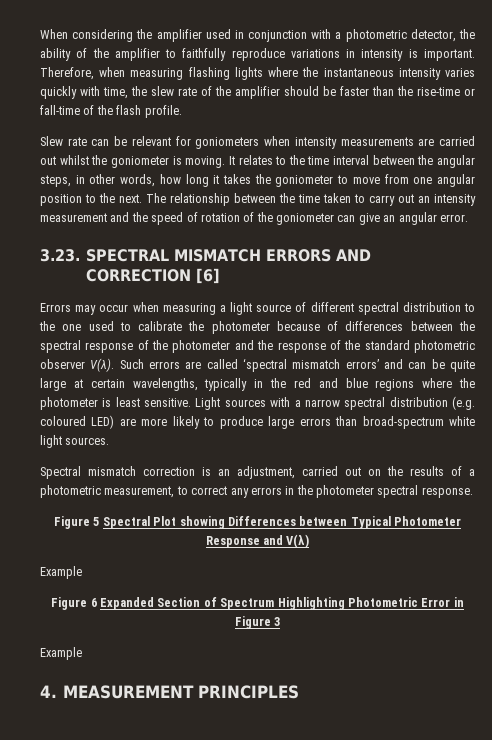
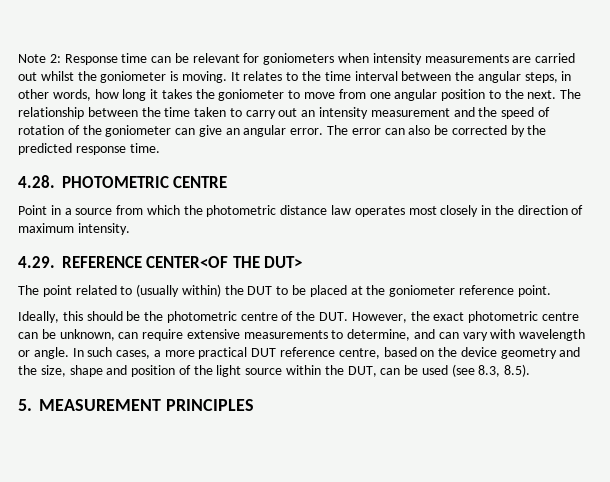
[40,29,476,42] [40,48,475,61] [40,67,476,80] [40,86,475,99] [40,105,182,118] [40,136,87,146] When considering the amplifier used in conjunction with a photometric detector, the ability of the amplifier to faithfully reproduce variations in intensity is important. Therefore, when measuring flashing lights where the instantaneous intensity varies quickly with time, the slew rate of the amplifier should be faster than the rise-time or fall-time of the flash profile. // Slew rate -> [18,53,148,65] Note 2: Response time
[40,249,372,262] [86,268,221,284] [40,302,476,315] [39,321,475,334] [40,340,476,353] [40,358,475,372] [40,378,475,391] [40,396,476,410] [40,415,475,429] [40,435,110,448] [40,466,475,479] [40,485,473,498] [54,516,461,529] [205,534,310,548] [40,566,82,579] [51,597,464,610] [234,616,281,629] [40,647,82,660] [40,685,57,698] // 3.23. SPECTRAL MISMATCH ERRORS AND CORRECTION [6] // Errors may occur when measuring a light source of different spectral distribution to the one used to calibrate the photometer because of differences between the spectral response of the photometer and the response of the standard photometric observer V(λ). Such errors are called ‘spectral mismatch errors’ and can be quite large at certain wavelengths, typically in the red and blue regions where the photometer is least sensitive. Light sources with a narrow spectral distribution (e.g. coloured LED) are more likely to produce large errors than broad-spectrum white light sources. // Spectral mismatch correction is an adjustment, carried out on the results of a photometric measurement, to correct any errors in the photometer spectral response. // Figure 5 Spectral Plot showing Differences between Typical Photometer Response and V(λ) // Example // Figure 6 Expanded Section of Spectrum Highlighting Photometric Error in Figure 3 // Example // 4. -> [327,125,547,137] [18,143,160,155] [18,175,228,188] [18,205,584,217] [18,223,130,235] [18,256,303,268] [18,284,551,297] [18,311,579,323] [18,329,586,341] [18,347,581,359] [18,364,531,377] [18,399,32,411] The error can also be corrected by the predicted response time. // 4.28. PHOTOMETRIC CENTRE // Point in a source from which the photometric distance law operates most closely in the direction of maximum intensity. // 4.29. REFERENCE CENTER<OF THE DUT> // The point related to (usually within) the DUT to be placed at the goniometer reference point. // Ideally, this should be the photometric centre of the DUT. However, the exact photometric centre can be unknown, can require extensive measurements to determine, and can vary with wavelength or angle. In such cases, a more practical DUT reference centre, based on the device geometry and the size, shape and position of the light source within the DUT, can be used (see 8.3, 8.5). // 5.

